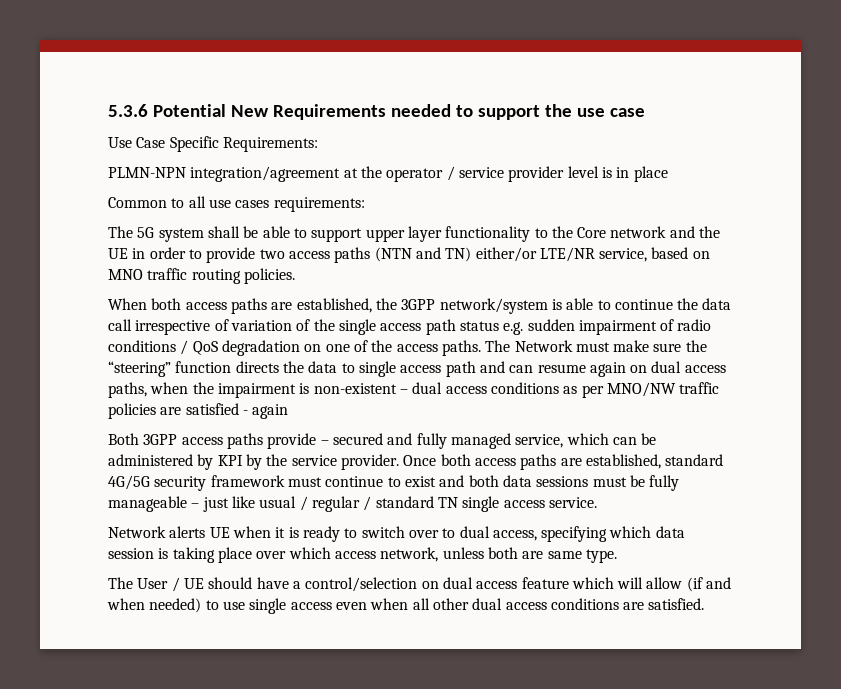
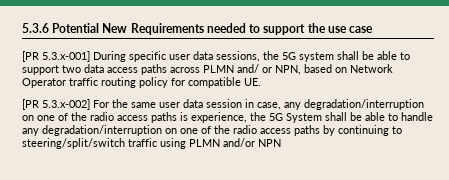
[108,136,318,152] [108,166,668,182] [108,196,365,212] [108,226,133,238] Use Case Specific Requirements: // PLMN-NPN integration/agreement at the operator / service provider level is in place // Common to all use cases requirements: // The -> [22,51,279,62] [PR 5.3.x-001] During specific user data sessions, the
[365,226,721,242] [108,247,710,263] [108,268,295,284] [108,298,732,314] [108,319,712,335] [108,340,707,356] [108,361,726,377] [108,382,720,398] [108,403,289,419] [108,433,657,449] [108,454,724,470] [108,475,680,491] [108,496,597,512] [108,526,685,542] [108,547,617,563] [108,577,732,592] [107,598,705,614] upper layer functionality to the Core network and the UE in order to provide two access paths (NTN and TN) either/or LTE/NR service, based on MNO traffic routing policies. // When both access paths are established, the 3GPP network/system is able to continue the data call irrespective of variation of the single access path status e.g. sudden impairment of radio conditions / QoS degradation on one of the access paths. The Network must make sure the “steering” function directs the data to single access path and can resume again on dual access paths, when the impairment is non-existent – dual access conditions as per MNO/NW traffic policies are satisfied - again // Both 3GPP access paths provide – secured and fully managed service, which can be administered by KPI by the service provider. Once both access paths are established, standard 4G/5G security framework must continue to exist and both data sessions must be fully manageable – just like usual / regular / standard TN single access service. // Network alerts UE when it is ready to switch over to dual access, specifying which data session is taking place over which access network, unless both are same type. // The User / UE should have a control/selection on dual access feature which will allow (if and when needed) to use single access even when all other dual access conditions are satisfied. -> [62,64,393,75] [22,77,261,88] [22,99,424,110] [22,112,433,123] [22,125,402,136] [22,138,281,149] two data access paths across PLMN and/ or NPN, based on Network Operator traffic routing policy for compatible UE. // [PR 5.3.x-002] For the same user data session in case, any degradation/interruption on one of the radio access paths is experience, the 5G System shall be able to handle any degradation/interruption on one of the radio access paths by continuing to steering/split/switch traffic using PLMN and/or NPN

